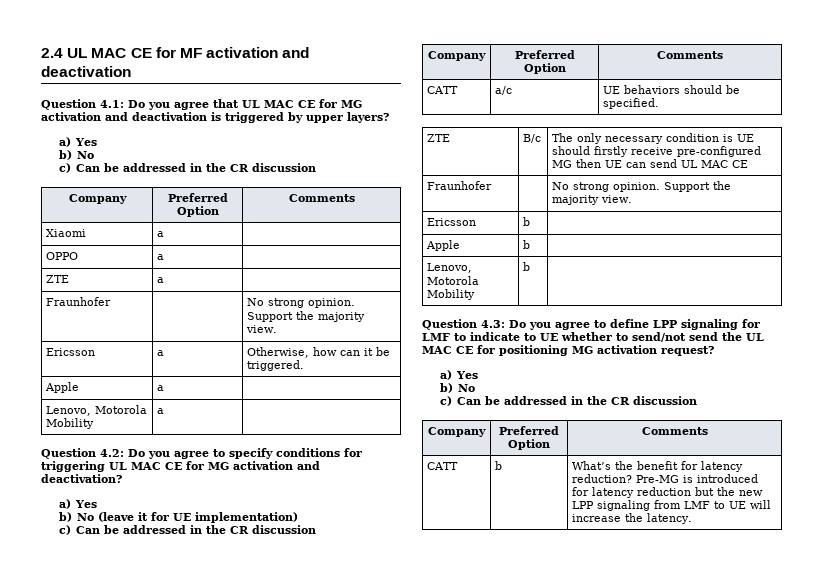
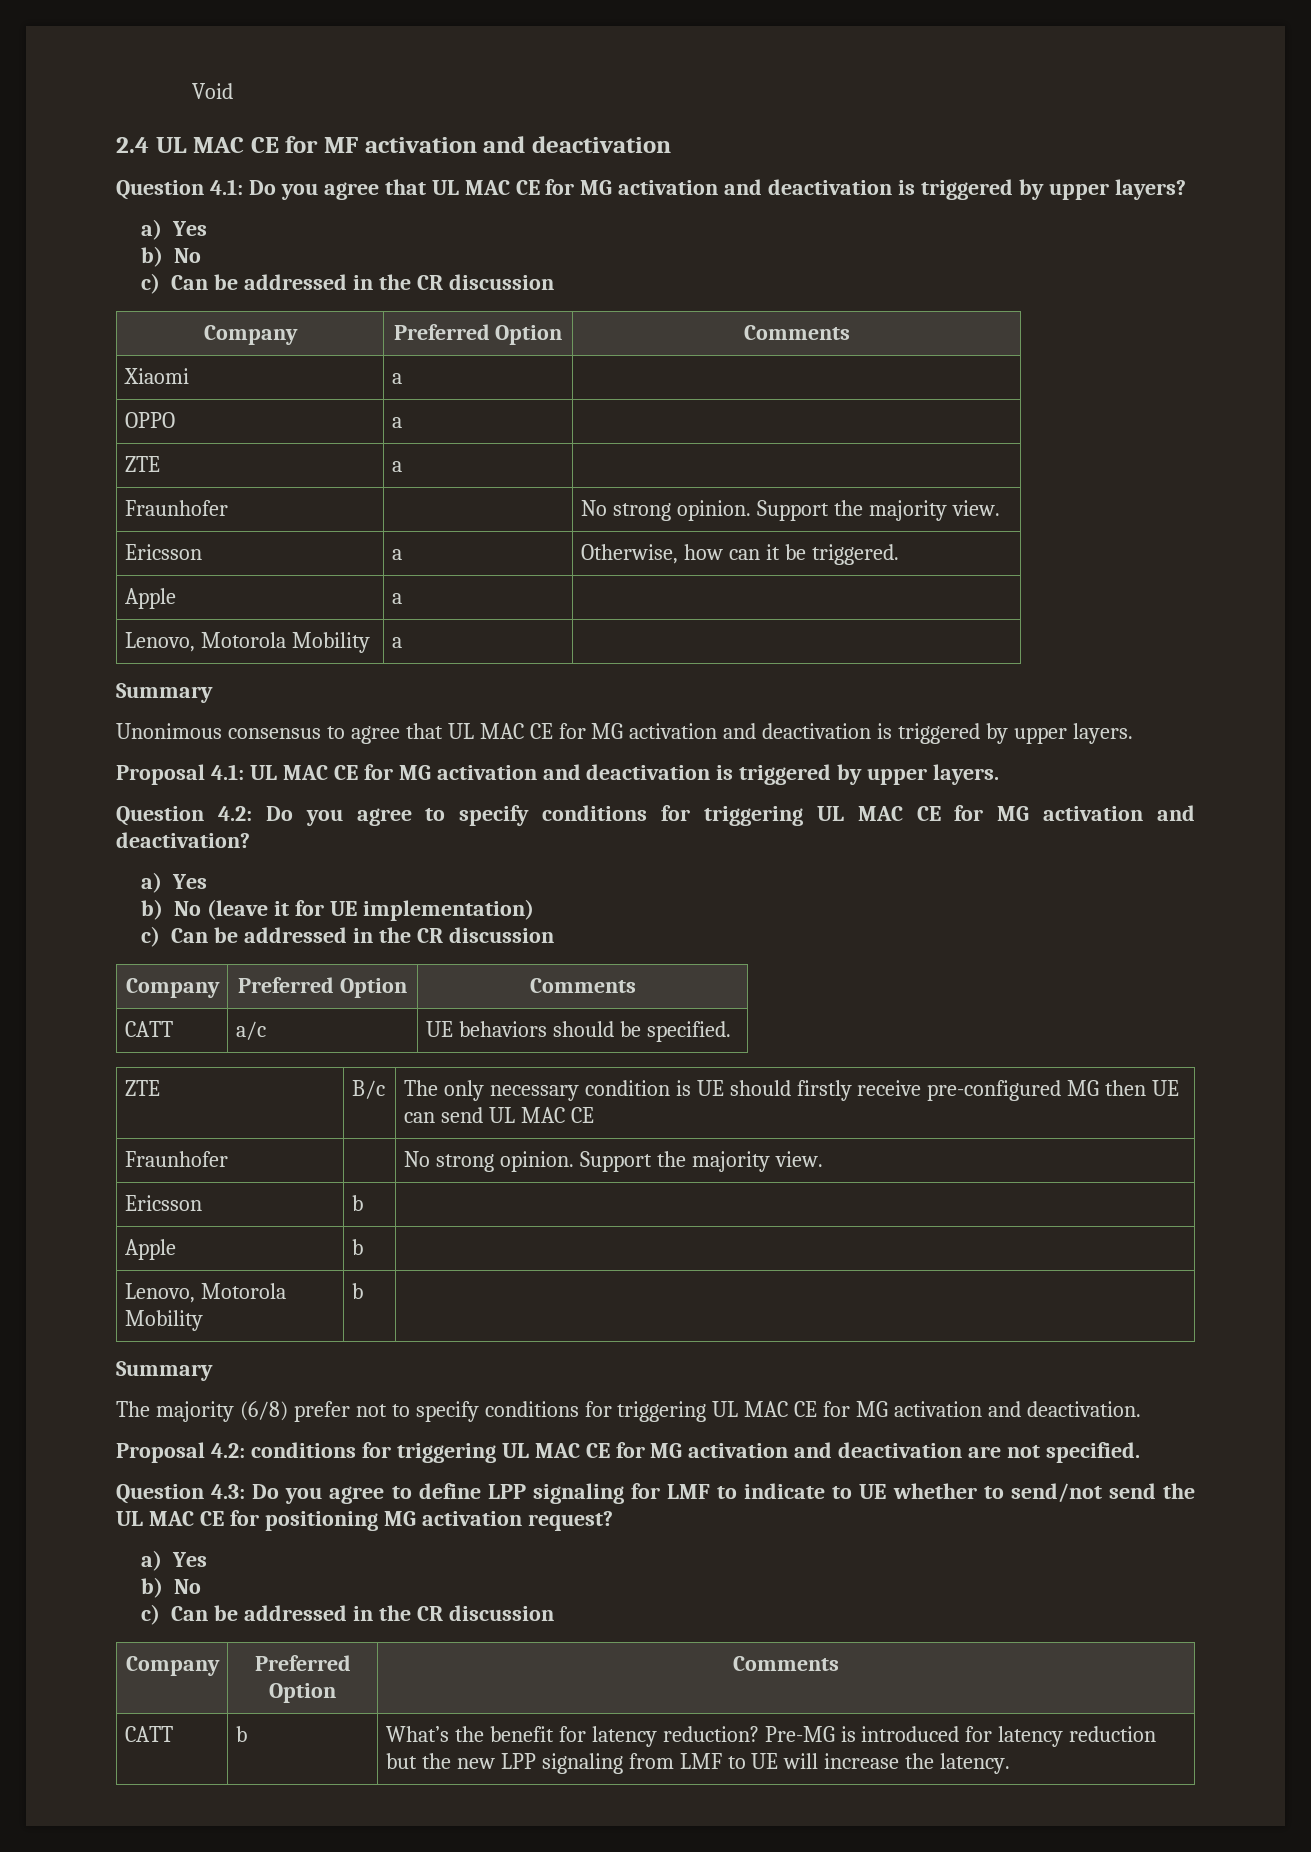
(41, 53) none -> [192,83,234,99] Void //
(165, 411) none -> [116,683,213,703] [116,723,1133,744] [116,764,1000,785] // Summary // Unonimous consensus to agree that UL MAC CE for MG activation and deactivation is triggered by upper layers. // Proposal 4.1: UL MAC CE for MG activation and deactivation is triggered by upper layers.
(531, 266) none -> [116,1361,213,1381] [116,1401,1141,1422] [116,1442,1141,1463] // Summary // The majority (6/8) prefer not to specify conditions for triggering UL MAC CE for MG activation and deactivation. // Proposal 4.2: conditions for triggering UL MAC CE for MG activation and deactivation are not specified.

